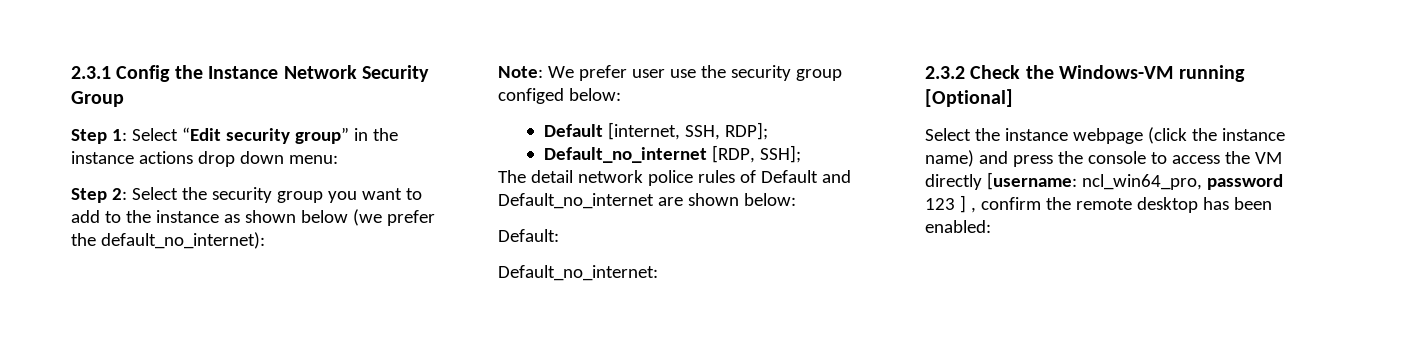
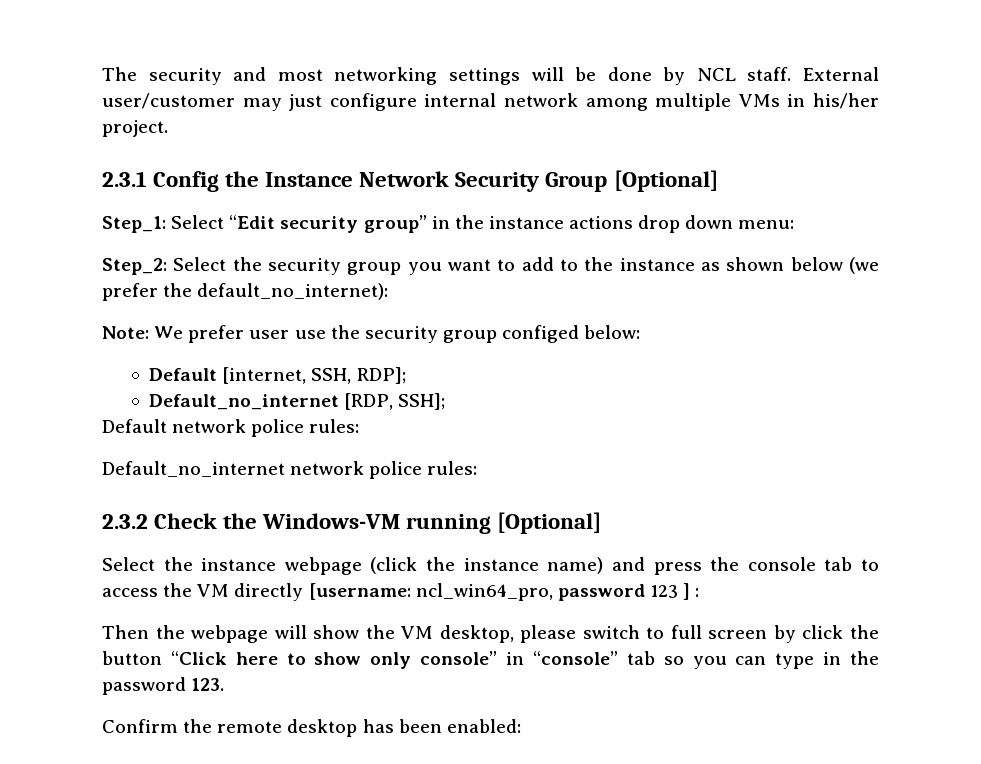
(71, 72) none -> [102,67,880,85] [102,93,880,111] [102,120,168,137] The security and most networking settings will be done by NCL staff. External user/customer may just configure internal network among multiple VMs in his/her project. //
[71,129,127,144] // Step 1: -> [613,170,718,192] [102,216,166,233] [Optional] // Step_1:
[71,188,127,203] Step 2: -> [102,258,167,275] Step_2:
[498,170,851,186] [498,193,796,209] [498,229,559,242] [498,265,658,281] The detail network police rules of Default and Default_no_internet are shown below: // Default: // Default_no_internet: -> [102,419,360,437] [102,461,478,479] Default network police rules: // Default_no_internet network police rules:
(1146, 157) none -> [824,557,853,571] tab
[970,197,1041,213] , confirm -> [695,588,700,597] [102,625,879,643] [102,651,880,669] [102,677,225,695] [102,719,178,733] : // Then the webpage will show the VM desktop, please switch to full screen by click the button “Click here to show only console” in “console” tab so you can type in the password 123. // Confirm

